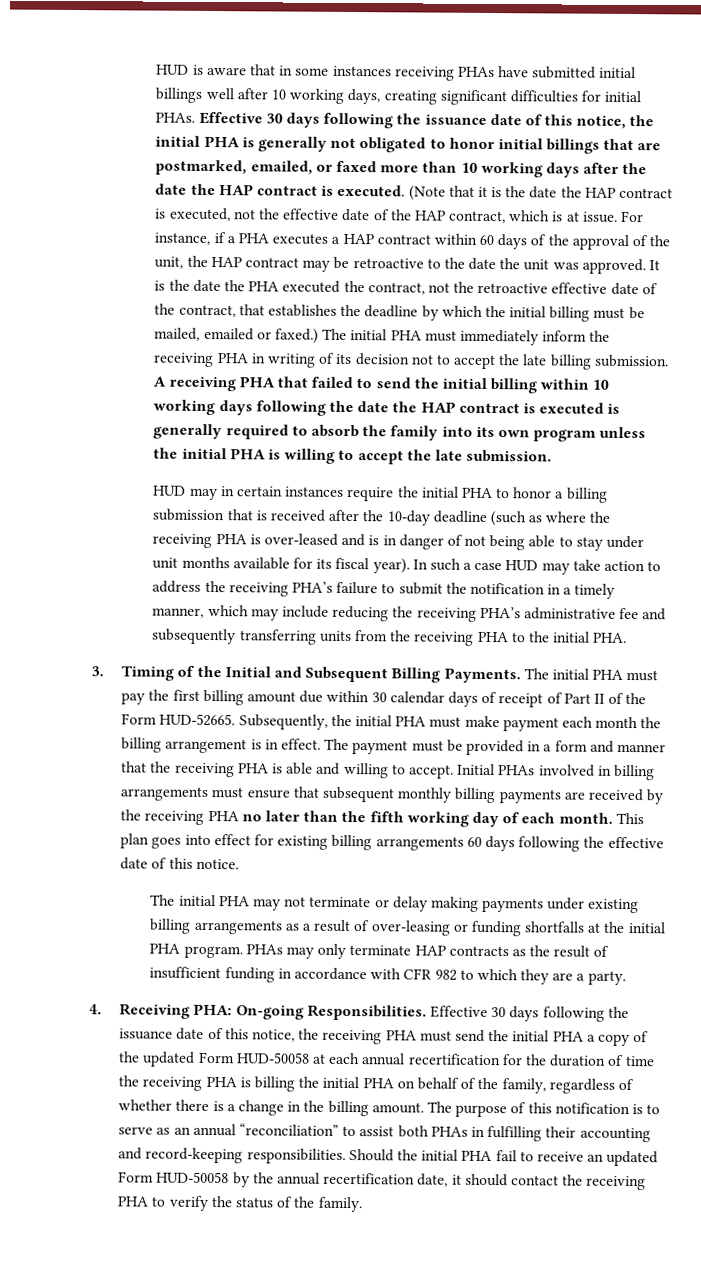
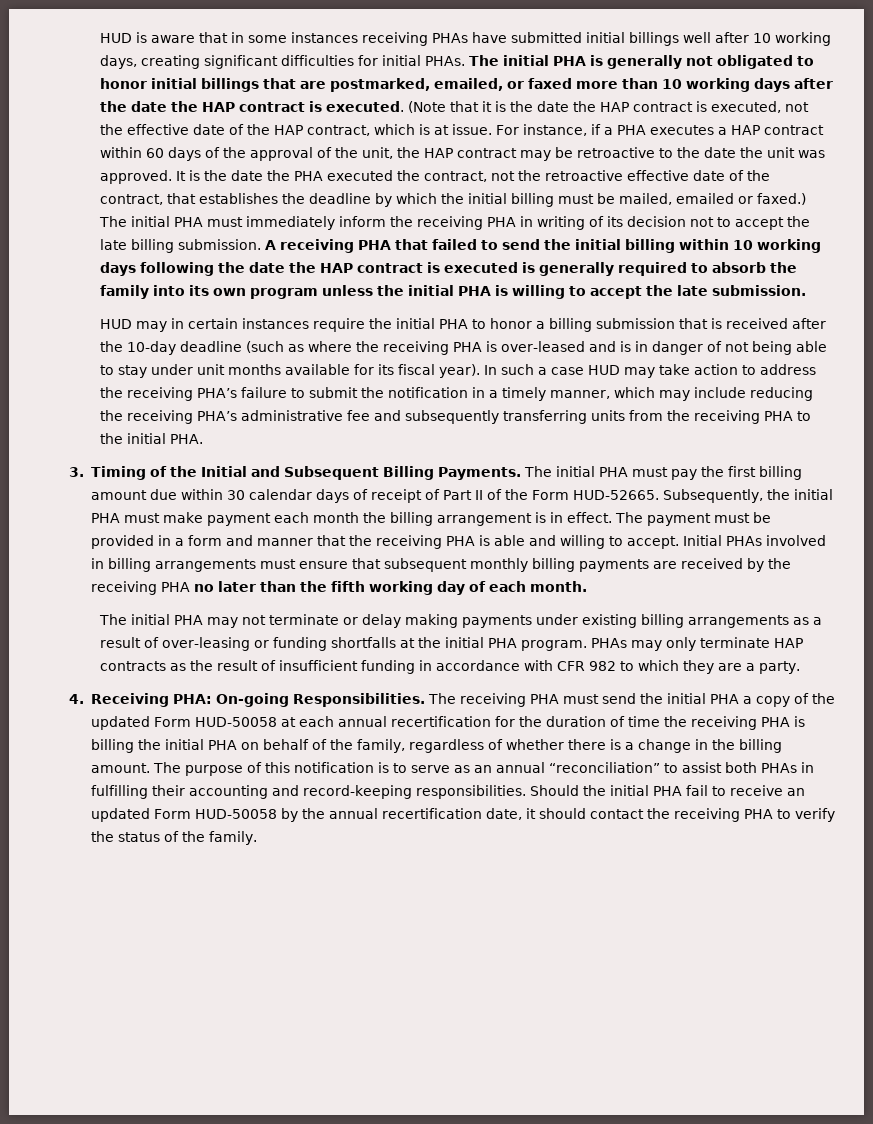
[198,111,655,129] Effective 30 days following the issuance date of this notice, the -> [469,55,500,66] The
[615,812,644,825] [120,833,664,852] [120,857,239,870] This plan goes into effect for existing billing arrangements 60 days following the effective date of this notice. -> (587, 586) none
[430,1005,629,1022] [119,1027,320,1042] Effective 30 days following the issuance date of this notice, the -> [427,693,456,704] The

